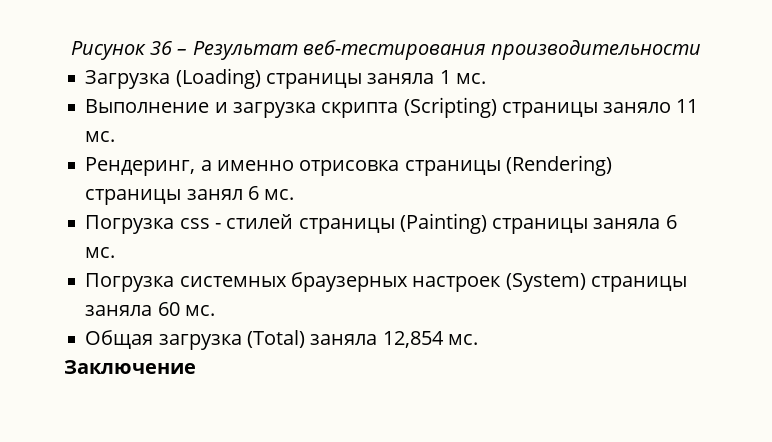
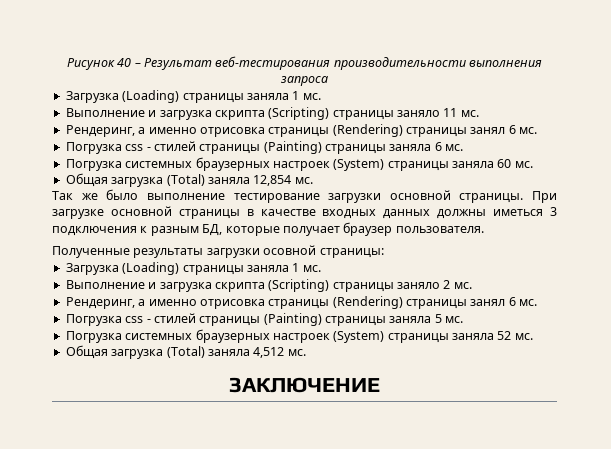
[150,41,173,55] 36 -> [117,58,132,67] 40
(702, 50) none -> [469,60,543,67] [280,76,328,86] выполнения запроса
[64,360,196,374] Заключение -> [52,189,557,203] [52,206,558,219] [52,222,484,236] [52,245,384,258] [65,262,321,275] [65,279,472,292] [65,296,538,309] [65,313,464,326] [65,329,533,343] [65,345,306,359] [229,377,380,393] Так же было выполнение тестирование загрузки основной страницы. При загрузке основной страницы в качестве входных данных должны иметься 3 подключения к разным БД, которые получает браузер пользователя. // Полученные результаты загрузки осовной страницы: // Загрузка (Loading) страницы заняла 1 мс. // Выполнение и загрузка скрипта (Scripting) страницы заняло 2 мс. // Рендеринг, а именно отрисовка страницы (Rendering) страницы занял 6 мс. // Погрузка css - стилей страницы (Painting) страницы заняла 5 мс. // Погрузка системных браузерных настроек (System) страницы заняла 52 мс. // Общая загрузка (Total) заняла 4,512 мс. // ЗАКЛЮЧЕНИЕ

